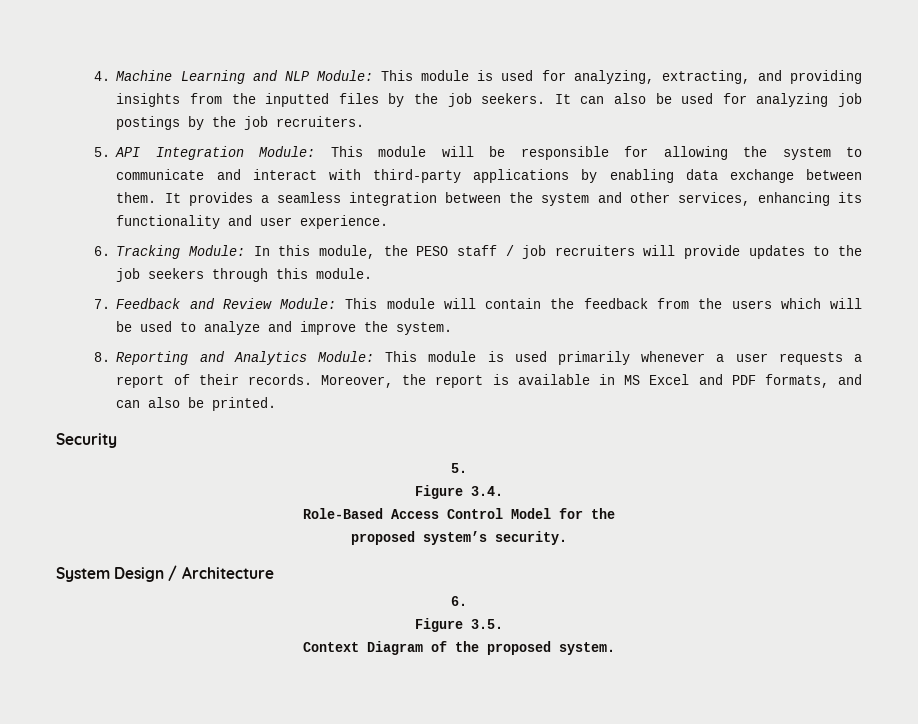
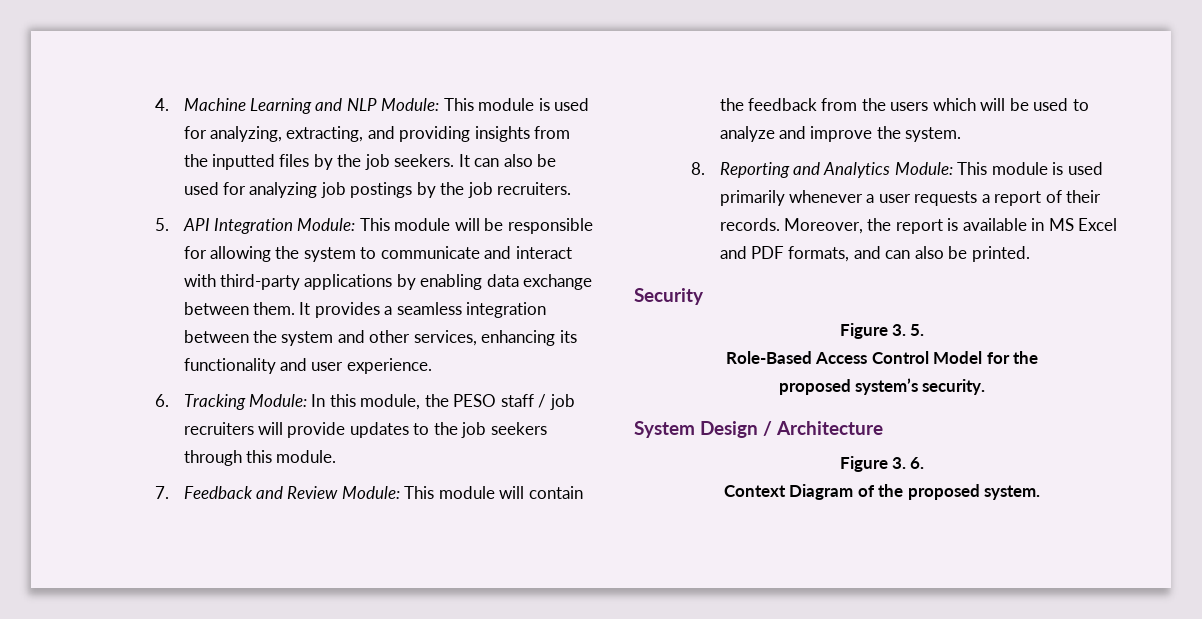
[451,463,467,473] [415,485,503,499] 5. // Figure 3.4. -> [839,323,925,339] Figure 3. 5.
[451,596,467,606] [415,618,503,632] 6. // Figure 3.5. -> [839,456,925,472] Figure 3. 6.

